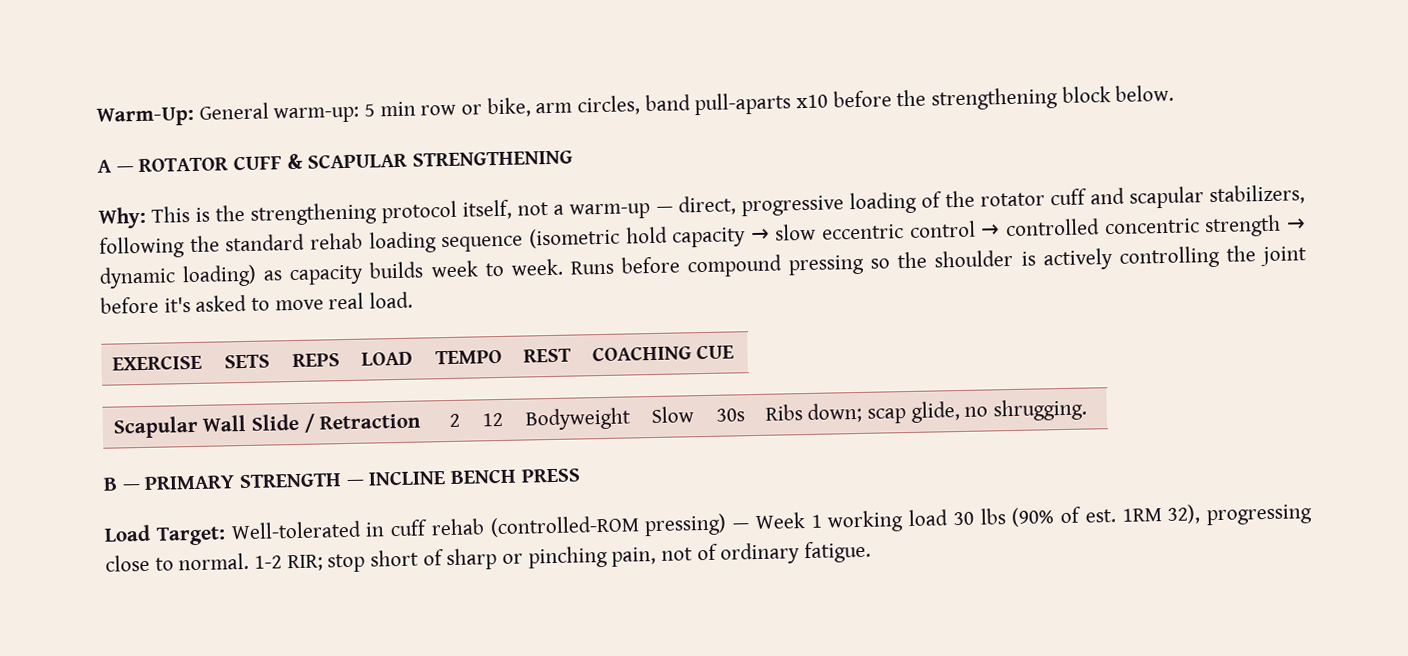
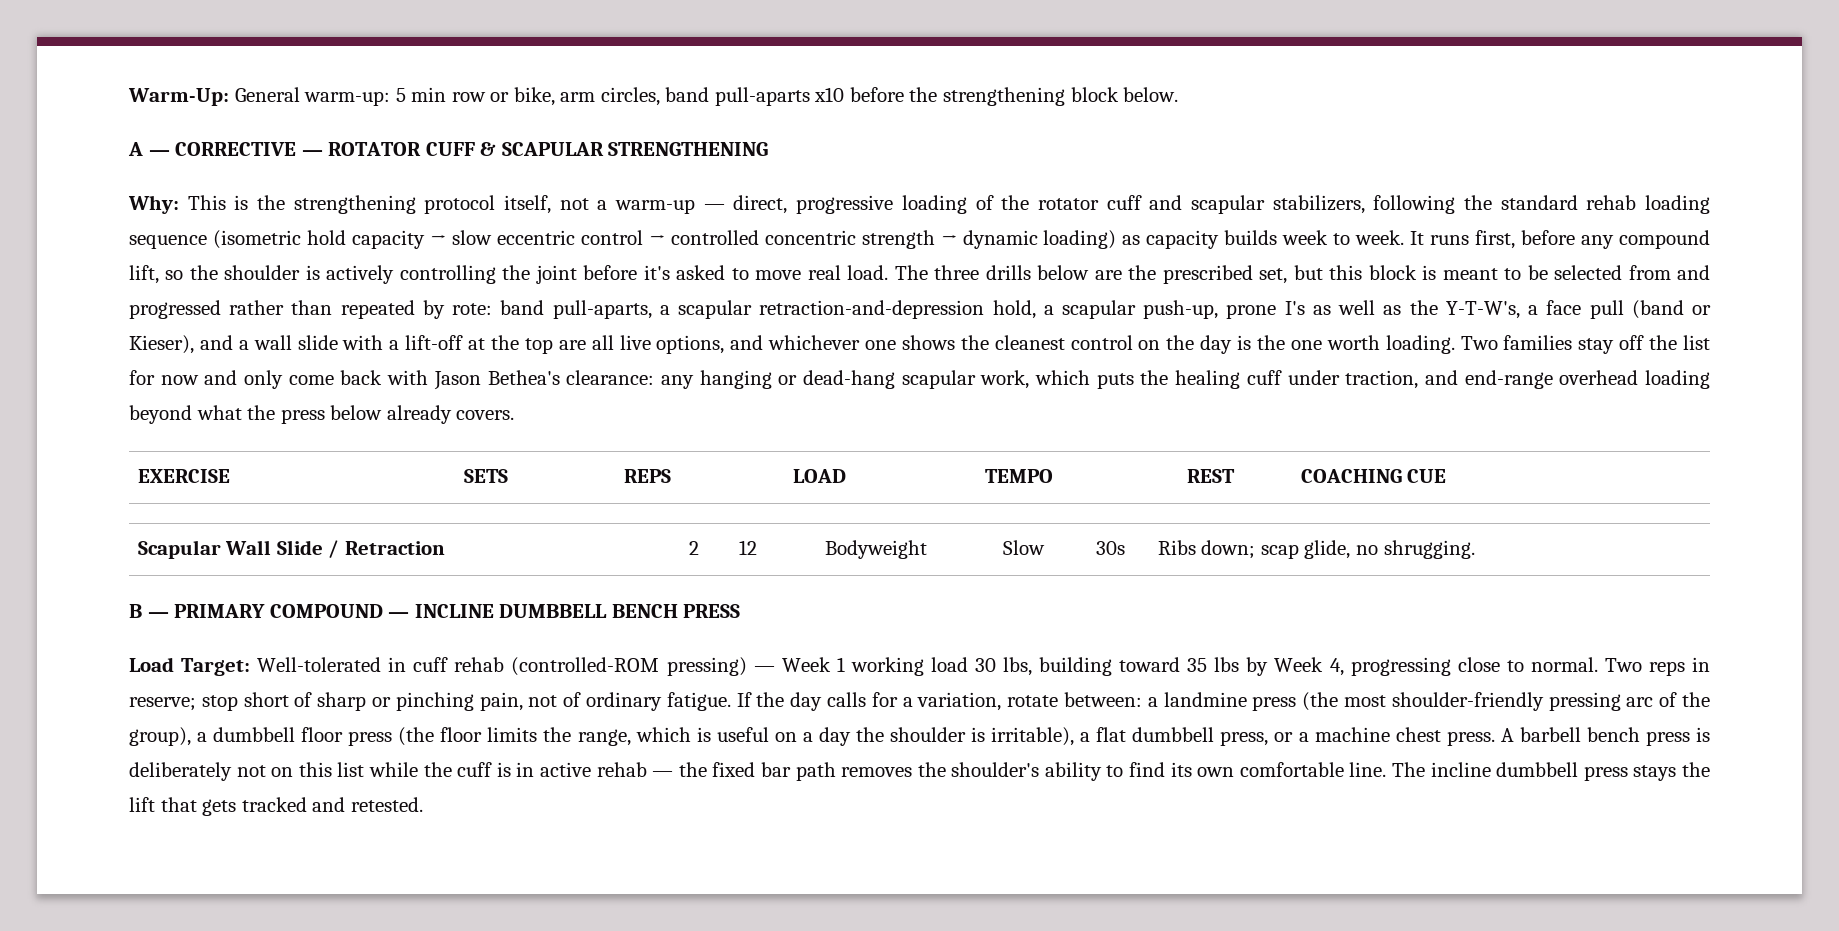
(134, 169) none -> [175,142,323,156] CORRECTIVE —
[569,254,865,278] Runs before compound pressing -> [1410,230,1711,249] [129,265,159,284] It runs first, before any compound lift,
(414, 300) none -> [894,265,1711,284] [129,300,1712,319] [129,335,1711,354] [129,370,1710,390] [129,405,515,424] The three drills below are the prescribed set, but this block is meant to be selected from and progressed rather than repeated by rote: band pull-aparts, a scapular retraction-and-depression hold, a scapular push-up, prone I's as well as the Y-T-W's, a face pull (band or Kieser), and a wall slide with a lift-off at the top are all live options, and whichever one shows the cleanest control on the day is the one worth loading. Two families stay off the list for now and only come back with Jason Bethea's clearance: any hanging or dead-hang scapular work, which puts the healing cuff under traction, and end-range overhead loading beyond what the press below already covers.
[239,473,343,489] STRENGTH -> [269,604,383,618] COMPOUND
(447, 478) none -> [499,604,608,618] DUMBBELL
[979,504,1312,528] [105,552,323,572] lbs (90% of est. 1RM 32), progressing close to normal. 1-2 RIR; -> [1002,657,1711,676] [129,697,196,711] lbs, building toward 35 lbs by Week 4, progressing close to normal. Two reps in reserve;
(872, 552) none -> [736,692,1710,711] [129,727,1710,746] [129,762,1710,781] [129,797,423,816] If the day calls for a variation, rotate between: a landmine press (the most shoulder-friendly pressing arc of the group), a dumbbell floor press (the floor limits the range, which is useful on a day the shoulder is irritable), a flat dumbbell press, or a machine chest press. A barbell bench press is deliberately not on this list while the cuff is in active rehab — the fixed bar path removes the shoulder's ability to find its own comfortable line. The incline dumbbell press stays the lift that gets tracked and retested.

